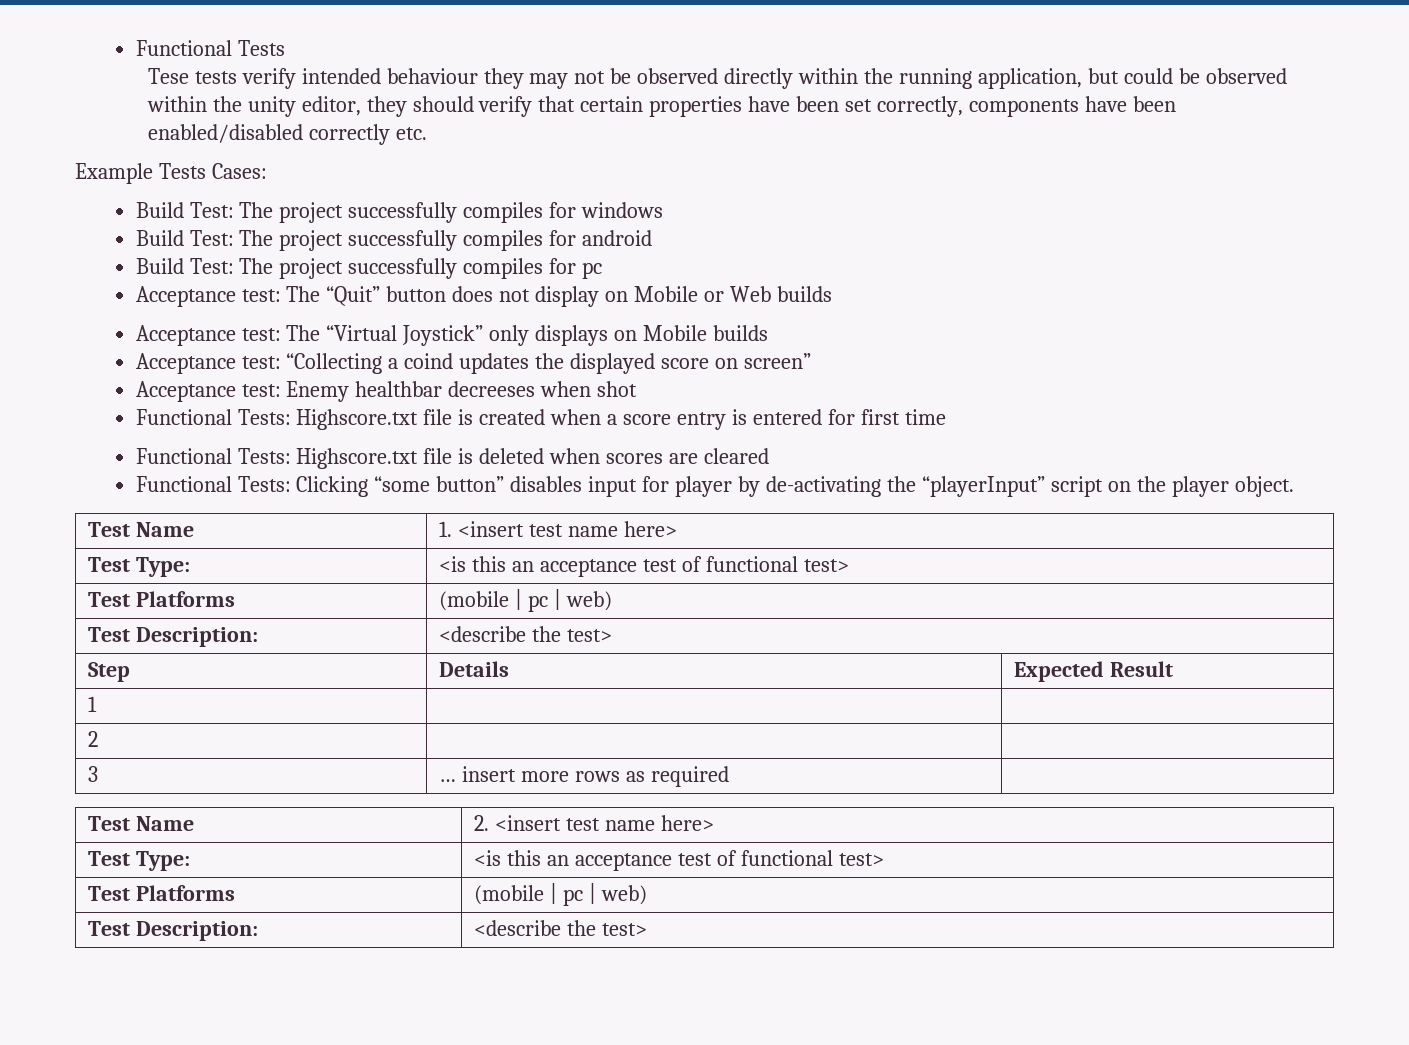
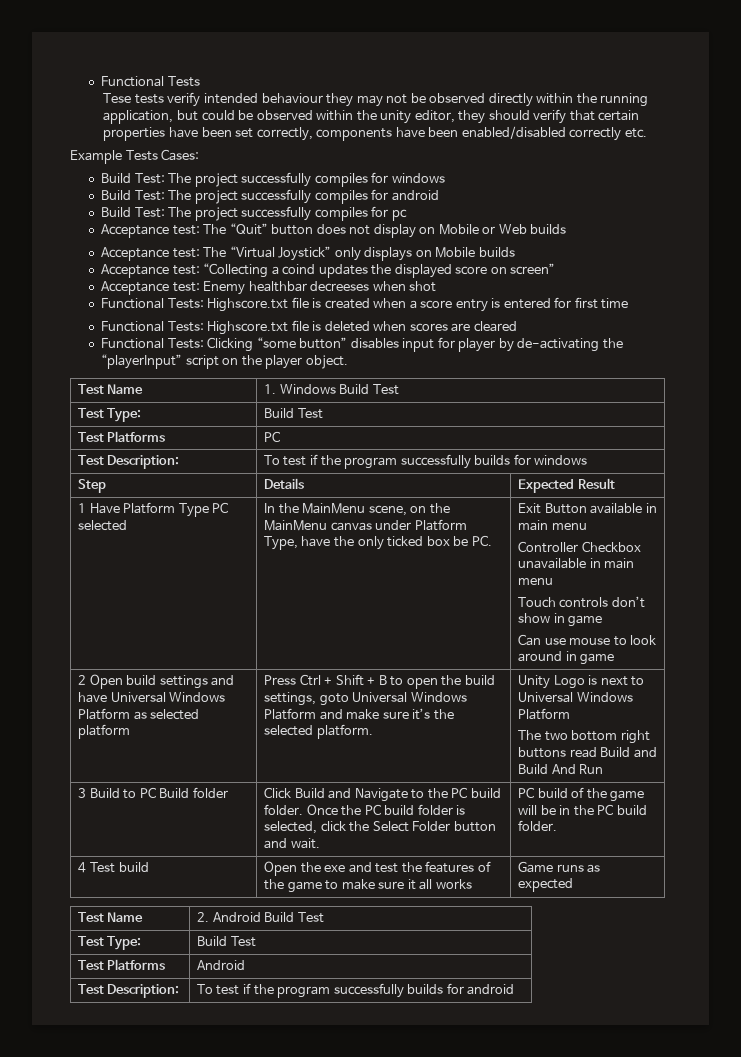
[458,521,678,537] [88,557,191,577] [439,556,849,577] [88,591,236,607] [439,589,613,612] [88,627,259,647] [439,626,613,642] <insert test name here> // Test Type: | <is this an acceptance test of functional test> // Test Platforms | (mobile | pc | web) // Test Description: | <describe the test> -> [279,384,399,395] [77,408,142,422] [263,408,324,419] [77,431,166,442] [263,431,280,442] [77,455,180,469] [263,454,588,469] Windows Build Test // Test Type: | Build Test // Test Platforms | PC // Test Description: | To test if the program successfully builds for windows
[88,731,99,747] [88,766,99,782] [439,766,730,787] [88,816,195,831] [474,815,715,831] [88,851,191,871] [474,850,884,871] [88,885,236,901] [474,883,648,906] [88,921,259,941] [474,920,648,936] | | // 2 | | // 3 | … insert more rows as required | // Test Name | 2. <insert test name here> // Test Type: | <is this an acceptance test of functional test> // Test Platforms | (mobile | pc | web) // Test Description: | <describe the test> -> [89,502,229,517] [77,520,127,531] [263,503,450,516] [263,519,467,531] [263,535,492,550] [517,503,657,514] [517,520,587,531] [517,541,641,553] [517,558,635,569] [517,578,553,585] [517,596,646,608] [517,613,603,627] [517,634,657,646] [517,651,615,665] [77,674,235,689] [77,692,226,703] [77,708,200,720] [77,724,130,739] [263,674,495,689] [263,692,467,706] [263,708,454,720] [263,724,373,739] [517,675,645,689] [517,692,633,703] [517,708,570,720] [517,730,650,744] [517,747,657,758] [517,764,604,774] [77,787,228,799] [263,787,501,802] [263,804,466,816] [263,821,496,834] [263,838,320,849] [517,787,645,802] [517,804,647,816] [517,820,557,831] [77,862,150,873] [263,861,491,876] [263,879,472,893] [517,861,601,873] [517,878,573,892] [77,912,144,922] [196,912,324,923] [77,936,142,950] [196,936,257,947] [77,959,166,970] [196,960,245,970] [77,984,180,998] [196,983,515,998] Have Platform Type PC selected | In the MainMenu scene, on the MainMenu canvas under Platform Type, have the only ticked box be PC. | Exit Button available in main menu // Controller Checkbox unavailable in main menu // Touch controls don’t show in game // Can use mouse to look around in game // 2 Open build settings and have Universal Windows Platform as selected platform | Press Ctrl + Shift + B to open the build settings, goto Universal Windows Platform and make sure it’s the selected platform. | Unity Logo is next to Universal Windows Platform // The two bottom right buttons read Build and Build And Run // 3 Build to PC Build folder | Click Build and Navigate to the PC build folder. Once the PC build folder is selected, click the Select Folder button and wait. | PC build of the game will be in the PC build folder. // 4 Test build | Open the exe and test the features of the game to make sure it all works | Game runs as expected // Test Name | 2. Android Build Test // Test Type: | Build Test // Test Platforms | Android // Test Description: | To test if the program successfully builds for android

